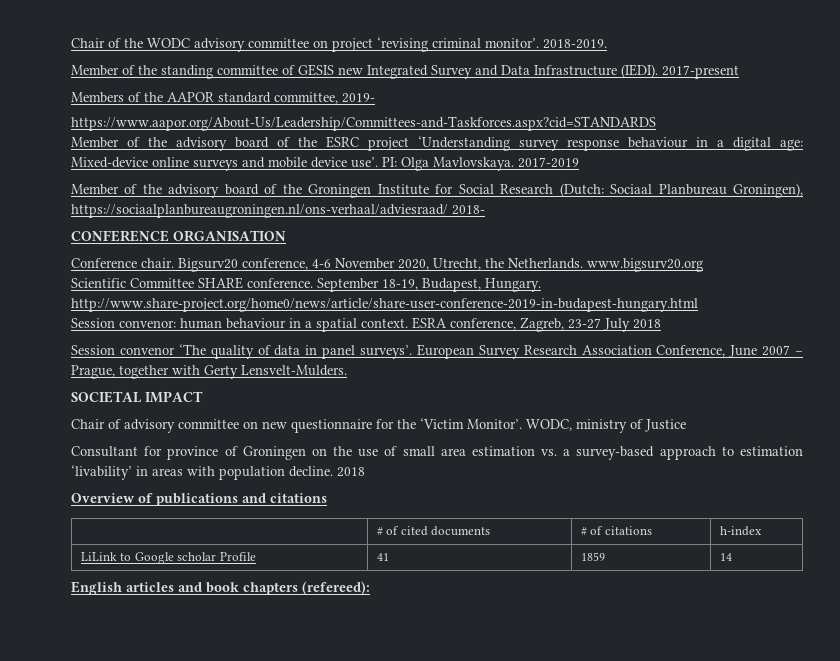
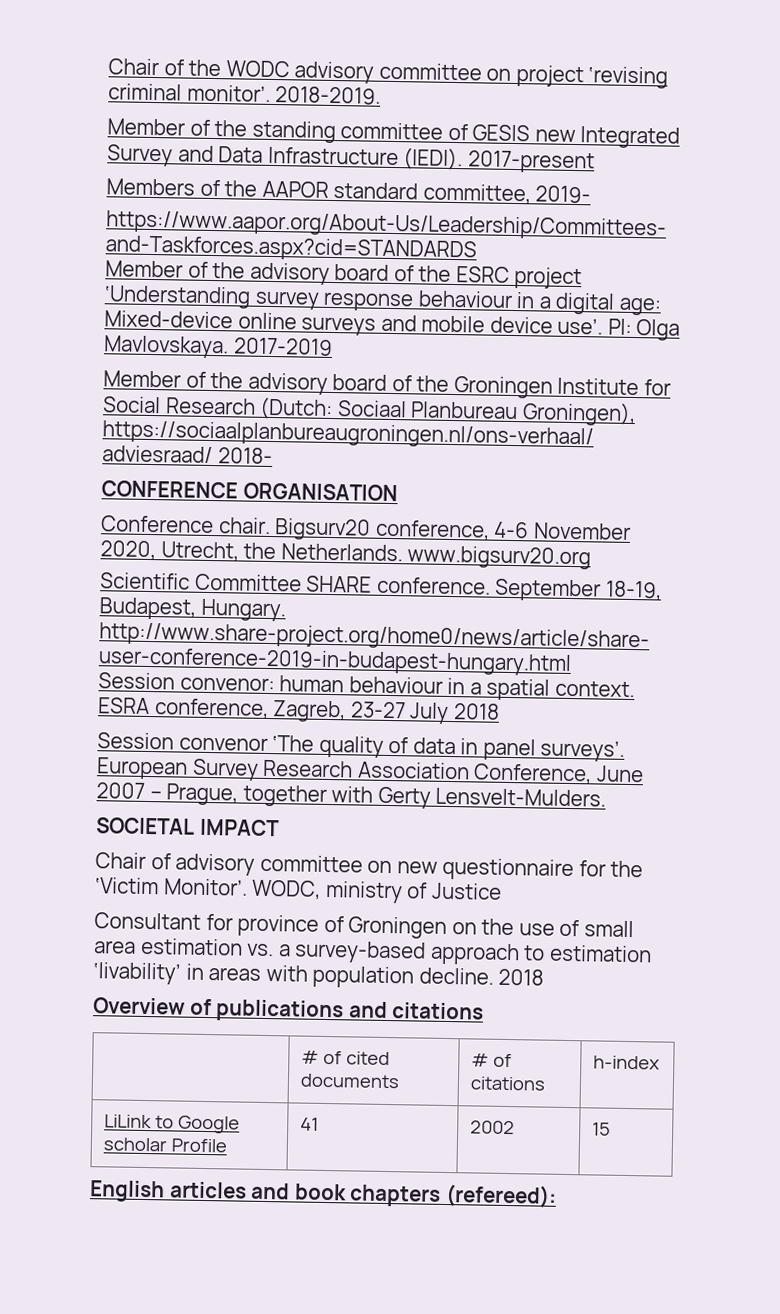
[580,552,605,561] [719,553,732,561] 1859 | 14 -> [469,1120,515,1135] [591,1122,611,1136] 2002 | 15

